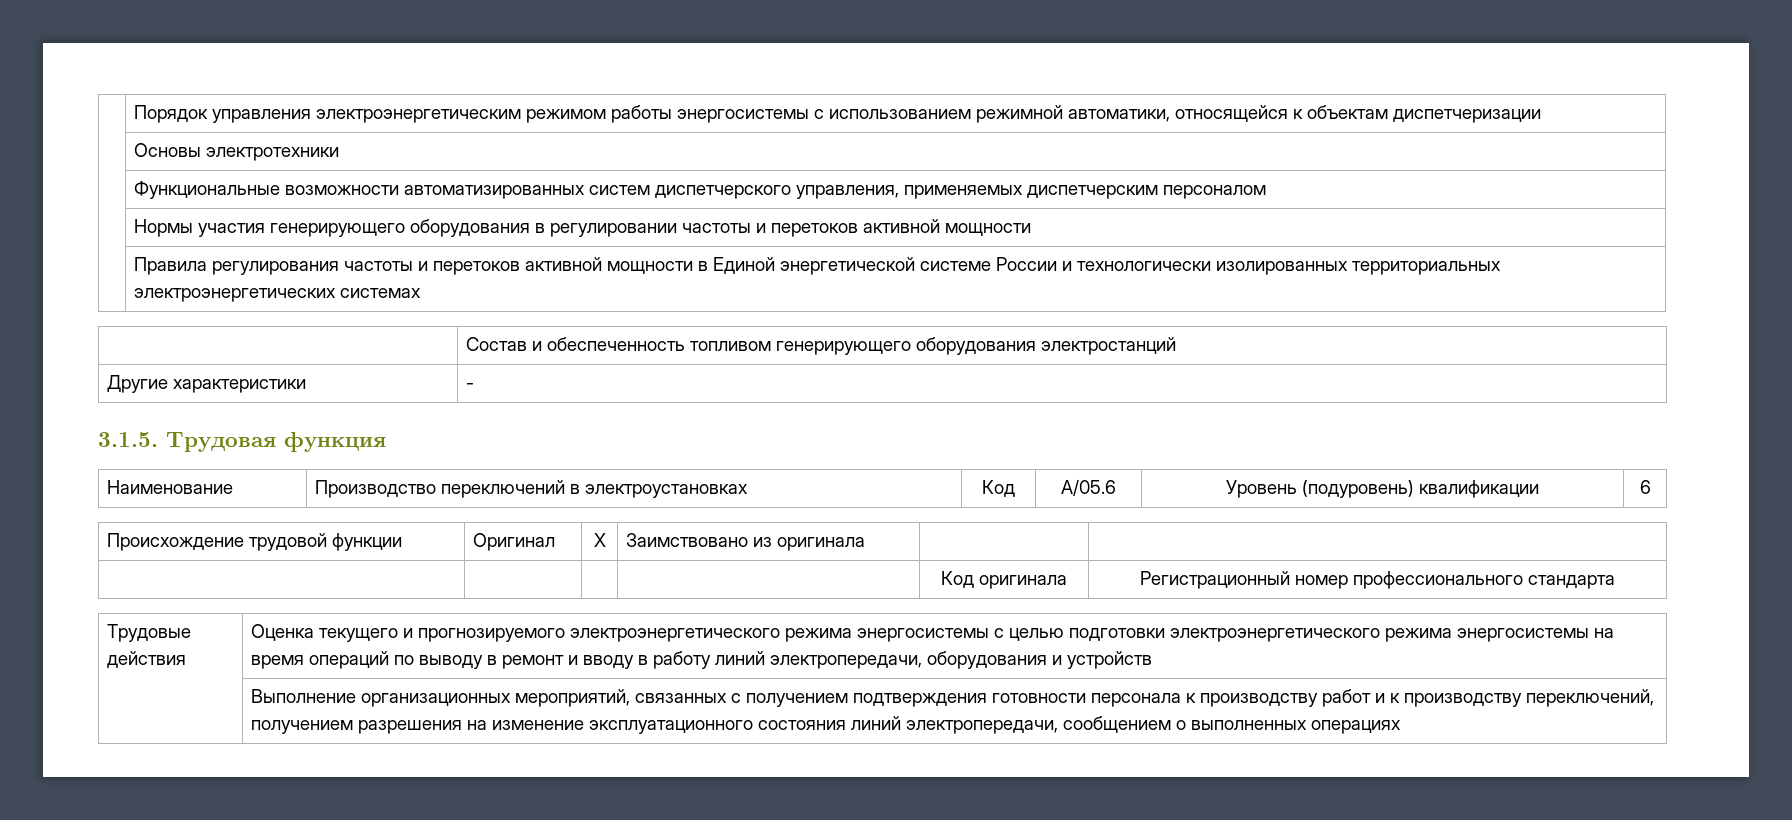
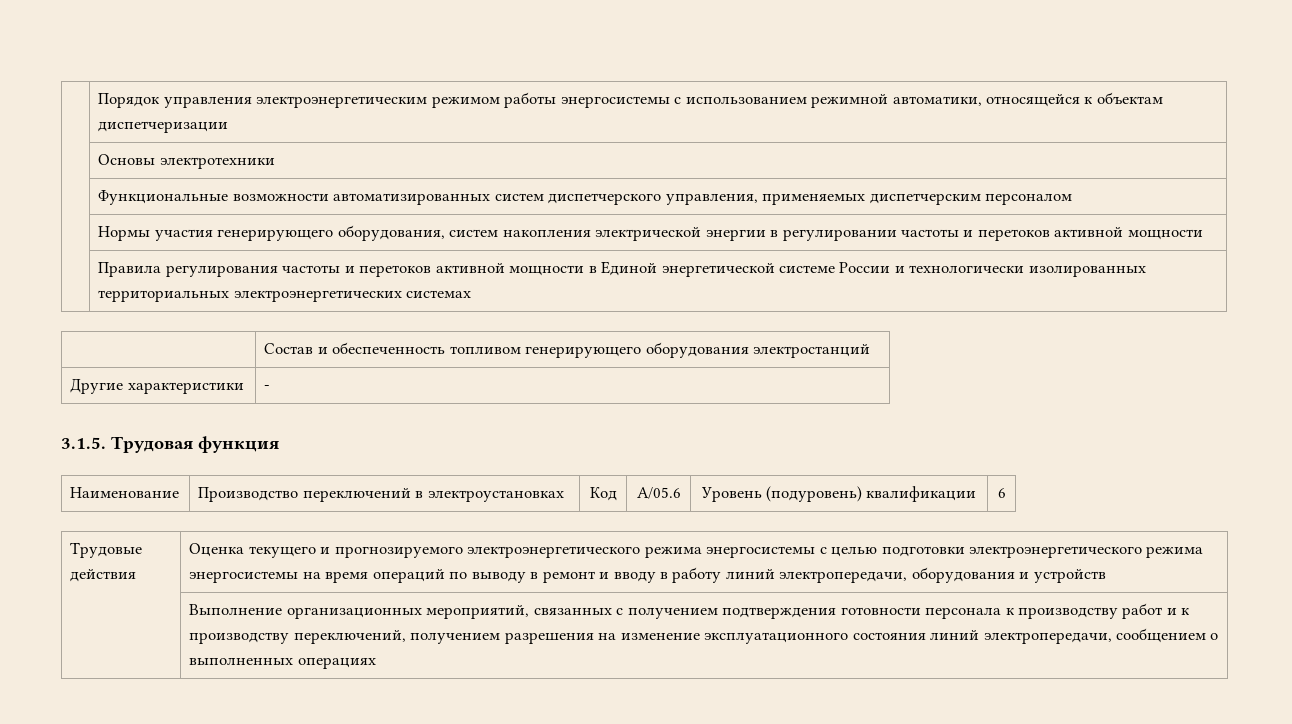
[409,219,530,237] оборудования -> [337,225,766,241] оборудования, систем накопления электрической энергии
[106,533,402,551] [472,533,555,551] [593,533,606,547] [625,533,865,551] [941,571,1067,589] [1140,571,1615,589] // Происхождение трудовой функции | Оригинал | X | Заимствовано из оригинала | | // | | | | Код оригинала | Регистрационный номер профессионального стандарта -> (1006, 493) none

